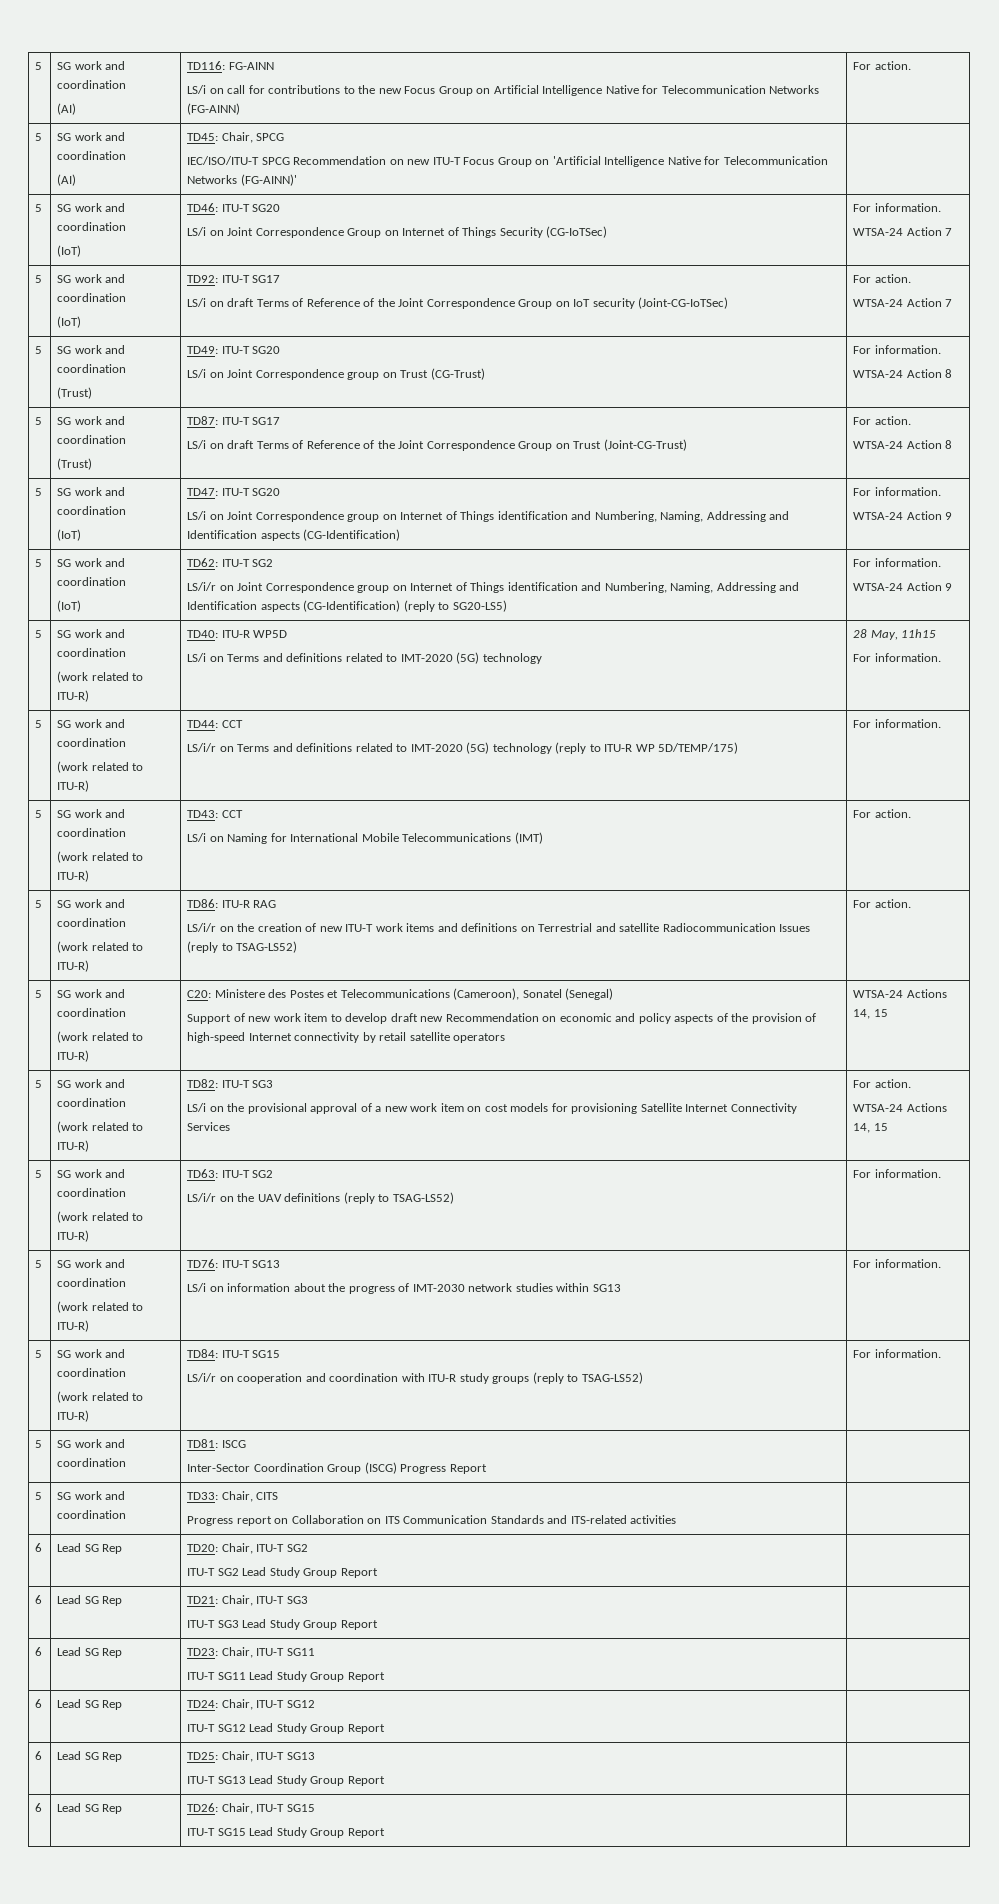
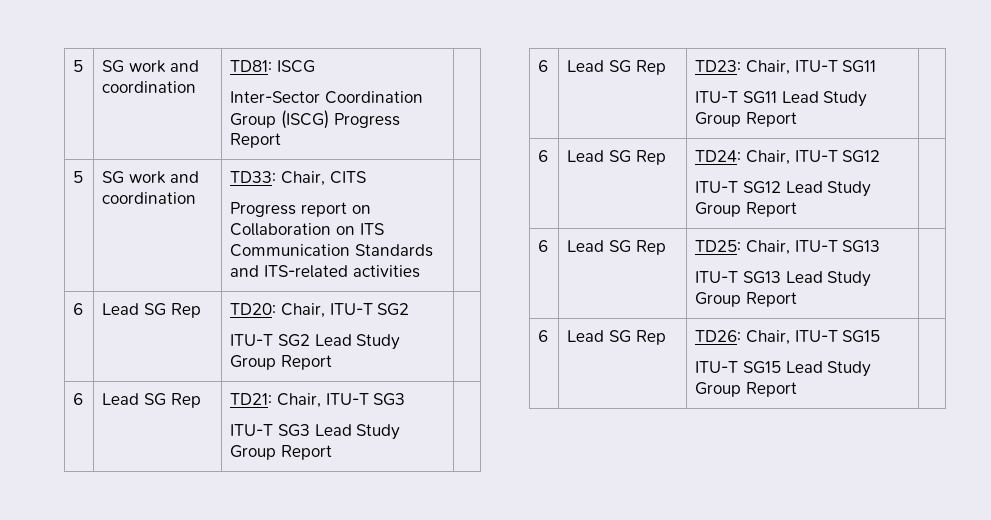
[35,62,43,70] [57,61,126,70] [57,80,127,89] [57,103,77,115] [187,61,274,70] [187,85,820,96] [187,103,241,115] [853,61,911,70] [35,133,43,141] [57,132,126,141] [57,151,127,160] [57,174,77,186] [187,132,285,143] [187,156,828,167] [187,174,297,186] [35,204,43,212] [57,203,126,212] [57,222,127,231] [57,245,82,257] [187,203,281,212] [187,226,608,238] [853,203,941,212] [853,227,953,236] [35,275,43,283] [57,274,126,283] [57,293,127,302] [57,316,82,328] [187,275,281,283] [187,297,729,309] [853,274,911,283] [853,298,953,307] [35,346,43,354] [57,345,126,354] [57,364,127,373] [57,387,93,399] [187,346,281,354] [187,368,485,380] [853,345,941,354] [853,369,953,378] [35,417,43,425] [57,416,126,425] [57,435,127,444] [57,458,93,470] [187,416,281,425] [187,439,687,451] [853,416,911,425] [853,440,953,449] [35,488,43,496] [57,487,126,496] [57,506,127,515] [57,529,82,541] [187,488,281,496] [187,511,790,522] [187,529,401,541] [853,487,941,496] [853,511,953,520] [35,559,43,567] [57,558,126,567] [57,577,127,586] [57,600,82,612] [187,558,274,567] [187,582,800,593] [187,600,507,612] [853,558,941,567] [853,582,953,591] [35,630,43,638] [57,629,126,638] [57,648,127,657] [57,671,144,683] [57,690,90,702] [187,630,288,638] [187,652,542,664] [853,629,937,640] [853,653,941,662] [35,720,43,728] [57,719,126,728] [57,738,127,747] [57,761,144,773] [57,780,90,792] [187,720,243,728] [187,742,739,754] [853,719,941,728] [35,810,43,818] [57,809,126,818] [57,828,127,837] [57,851,144,863] [57,870,90,882] [187,810,243,818] [187,832,543,844] [853,809,911,818] [35,900,43,908] [57,899,126,908] [57,918,127,927] [57,941,144,953] [57,960,90,972] [187,899,277,908] [187,923,811,932] [187,941,298,953] [853,899,911,908] [35,990,43,998] [57,989,126,998] [57,1008,127,1017] [57,1031,144,1043] [57,1050,90,1062] [187,988,614,1000] [187,1013,817,1024] [187,1032,506,1043] [853,989,947,998] [853,1009,888,1019] [35,1080,43,1088] [57,1079,126,1088] [57,1098,127,1107] [57,1121,144,1133] [57,1140,90,1152] [187,1079,274,1088] [187,1103,797,1114] [187,1122,231,1131] [853,1079,911,1088] [853,1103,947,1112] [853,1123,888,1133] [35,1170,43,1178] [57,1169,126,1178] [57,1188,127,1197] [57,1211,144,1223] [57,1230,90,1242] [187,1169,274,1178] [187,1192,454,1204] [853,1169,941,1178] [35,1260,43,1268] [57,1259,126,1268] [57,1278,127,1287] [57,1301,144,1313] [57,1320,90,1332] [187,1259,281,1268] [187,1283,621,1294] [853,1259,941,1268] [35,1350,43,1358] [57,1349,126,1358] [57,1368,127,1377] [57,1391,144,1403] [57,1410,90,1422] [187,1349,281,1358] [187,1372,643,1384] [853,1349,941,1358] [35,1440,43,1448] [57,1439,126,1448] [57,1458,127,1467] 5 | SG work and coordination // (AI) | TD116: FG-AINN // LS/i on call for contributions to the new Focus Group on Artificial Intelligence Native for Telecommunication Networks (FG-AINN) | For action. // 5 | SG work and coordination // (AI) | TD45: Chair, SPCG // IEC/ISO/ITU-T SPCG Recommendation on new ITU-T Focus Group on 'Artificial Intelligence Native for Telecommunication Networks (FG-AINN)' | // 5 | SG work and coordination // (IoT) | TD46: ITU-T SG20 // LS/i on Joint Correspondence Group on Internet of Things Security (CG-IoTSec) | For information. // WTSA-24 Action 7 // 5 | SG work and coordination // (IoT) | TD92: ITU-T SG17 // LS/i on draft Terms of Reference of the Joint Correspondence Group on IoT security (Joint-CG-IoTSec) | For action. // WTSA-24 Action 7 // 5 | SG work and coordination // (Trust) | TD49: ITU-T SG20 // LS/i on Joint Correspondence group on Trust (CG-Trust) | For information. // WTSA-24 Action 8 // 5 | SG work and coordination // (Trust) | TD87: ITU-T SG17 // LS/i on draft Terms of Reference of the Joint Correspondence Group on Trust (Joint-CG-Trust) | For action. // WTSA-24 Action 8 // 5 | SG work and coordination // (IoT) | TD47: ITU-T SG20 // LS/i on Joint Correspondence group on Internet of Things identification and Numbering, Naming, Addressing and Identification aspects (CG-Identification) | For information. // WTSA-24 Action 9 // 5 | SG work and coordination // (IoT) | TD62: ITU-T SG2 // LS/i/r on Joint Correspondence group on Internet of Things identification and Numbering, Naming, Addressing and Identification aspects (CG-Identification) (reply to SG20-LS5) | For information. // WTSA-24 Action 9 // 5 | SG work and coordination // (work related to ITU-R) | TD40: ITU-R WP5D // LS/i on Terms and definitions related to IMT-2020 (5G) technology | 28 May, 11h15 // For information. // 5 | SG work and coordination // (work related to ITU-R) | TD44: CCT // LS/i/r on Terms and definitions related to IMT-2020 (5G) technology (reply to ITU-R WP 5D/TEMP/175) | For information. // 5 | SG work and coordination // (work related to ITU-R) | TD43: CCT // LS/i on Naming for International Mobile Telecommunications (IMT) | For action. // 5 | SG work and coordination // (work related to ITU-R) | TD86: ITU-R RAG // LS/i/r on the creation of new ITU-T work items and definitions on Terrestrial and satellite Radiocommunication Issues (reply to TSAG-LS52) | For action. // 5 | SG work and coordination // (work related to ITU-R) | C20: Ministere des Postes et Telecommunications (Cameroon), Sonatel (Senegal) // Support of new work item to develop draft new Recommendation on economic and policy aspects of the provision of high-speed Internet connectivity by retail satellite operators | WTSA-24 Actions 14, 15 // 5 | SG work and coordination // (work related to ITU-R) | TD82: ITU-T SG3 // LS/i on the provisional approval of a new work item on cost models for provisioning Satellite Internet Connectivity Services | For action. // WTSA-24 Actions 14, 15 // 5 | SG work and coordination // (work related to ITU-R) | TD63: ITU-T SG2 // LS/i/r on the UAV definitions (reply to TSAG-LS52) | For information. // 5 | SG work and coordination // (work related to ITU-R) | TD76: ITU-T SG13 // LS/i on information about the progress of IMT-2030 network studies within SG13 | For information. // 5 | SG work and coordination // (work related to ITU-R) | TD84: ITU-T SG15 // LS/i/r on cooperation and coordination with ITU-R study groups (reply to TSAG-LS52) | For information. // 5 | SG work and coordination -> [73,60,84,72] [102,60,199,73] [102,81,197,93] 5 | SG work and coordination

